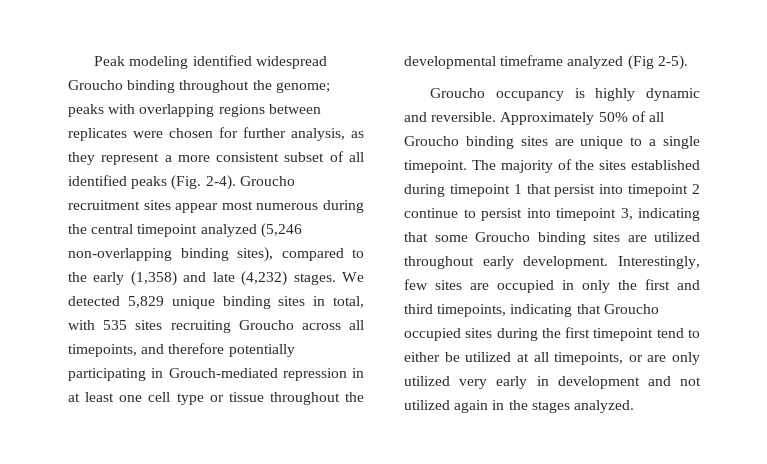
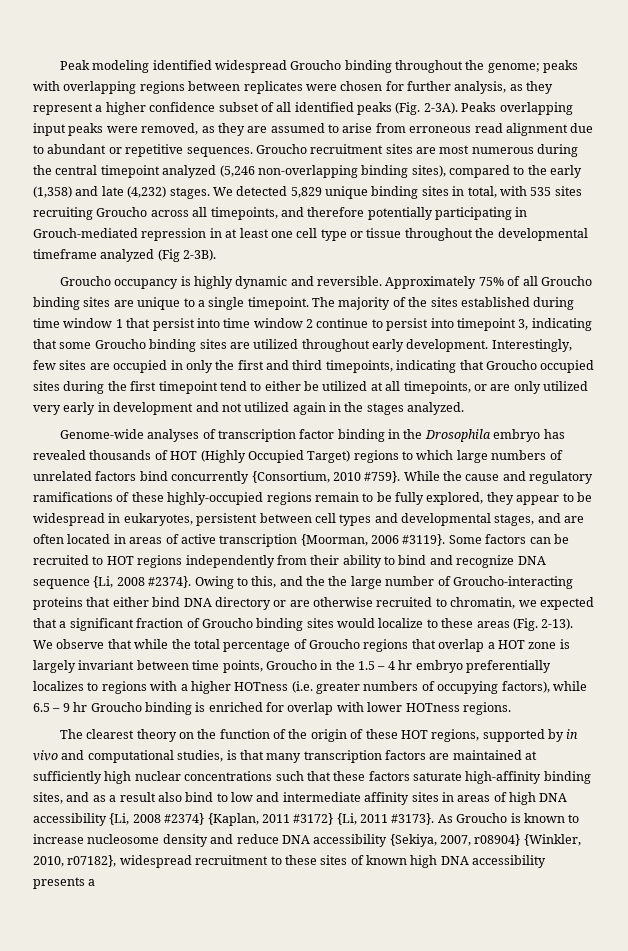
[177,152,280,162] more consistent -> [105,102,216,115] higher confidence
[205,175,236,190] 2-4). -> [423,102,573,115] [33,123,594,136] [33,144,253,157] 2-3A). Peaks overlapping input peaks were removed, as they are assumed to arise from erroneous read alignment due to abundant or repetitive sequences.
[175,203,219,213] appear -> [416,147,436,154] are
[657,55,688,70] 2-5). -> [183,249,217,261] 2-3B).
[598,112,628,122] 50% -> [478,277,504,286] 75%
[449,184,510,197] timepoint -> [33,318,113,328] time window
[628,184,689,197] timepoint -> [223,318,303,328] time window
(634, 406) none -> [59,429,565,442] [33,450,563,463] [33,471,594,484] [33,492,592,505] [33,513,585,526] [33,534,569,547] [33,555,546,568] [33,576,573,589] [33,597,594,610] [33,618,574,631] [33,639,570,652] [33,660,551,673] [33,681,587,694] [33,702,511,715] [59,729,579,742] [33,750,538,763] [33,771,591,784] [33,792,568,805] [33,813,580,826] [33,834,581,847] [33,855,547,868] [33,877,96,889] // Genome-wide analyses of transcription factor binding in the Drosophila embryo has revealed thousands of HOT (Highly Occupied Target) regions to which large numbers of unrelated factors bind concurrently {Consortium, 2010 #759}. While the cause and regulatory ramifications of these highly-occupied regions remain to be fully explored, they appear to be widespread in eukaryotes, persistent between cell types and developmental stages, and are often located in areas of active transcription {Moorman, 2006 #3119}. Some factors can be recruited to HOT regions independently from their ability to bind and recognize DNA sequence {Li, 2008 #2374}. Owing to this, and the the large number of Groucho-interacting proteins that either bind DNA directory or are otherwise recruited to chromatin, we expected that a significant fraction of Groucho binding sites would localize to these areas (Fig. 2-13). We observe that while the total percentage of Groucho regions that overlap a HOT zone is largely invariant between time points, Groucho in the 1.5 – 4 hr embryo preferentially localizes to regions with a higher HOTness (i.e. greater numbers of occupying factors), while 6.5 – 9 hr Groucho binding is enriched for overlap with lower HOTness regions. // The clearest theory on the function of the origin of these HOT regions, supported by in vivo and computational studies, is that many transcription factors are maintained at sufficiently high nuclear concentrations such that these factors saturate high-affinity binding sites, and as a result also bind to low and intermediate affinity sites in areas of high DNA accessibility {Li, 2008 #2374} {Kaplan, 2011 #3172} {Li, 2011 #3173}. As Groucho is known to increase nucleosome density and reduce DNA accessibility {Sekiya, 2007, r08904} {Winkler, 2010, r07182}, widespread recruitment to these sites of known high DNA accessibility presents a

